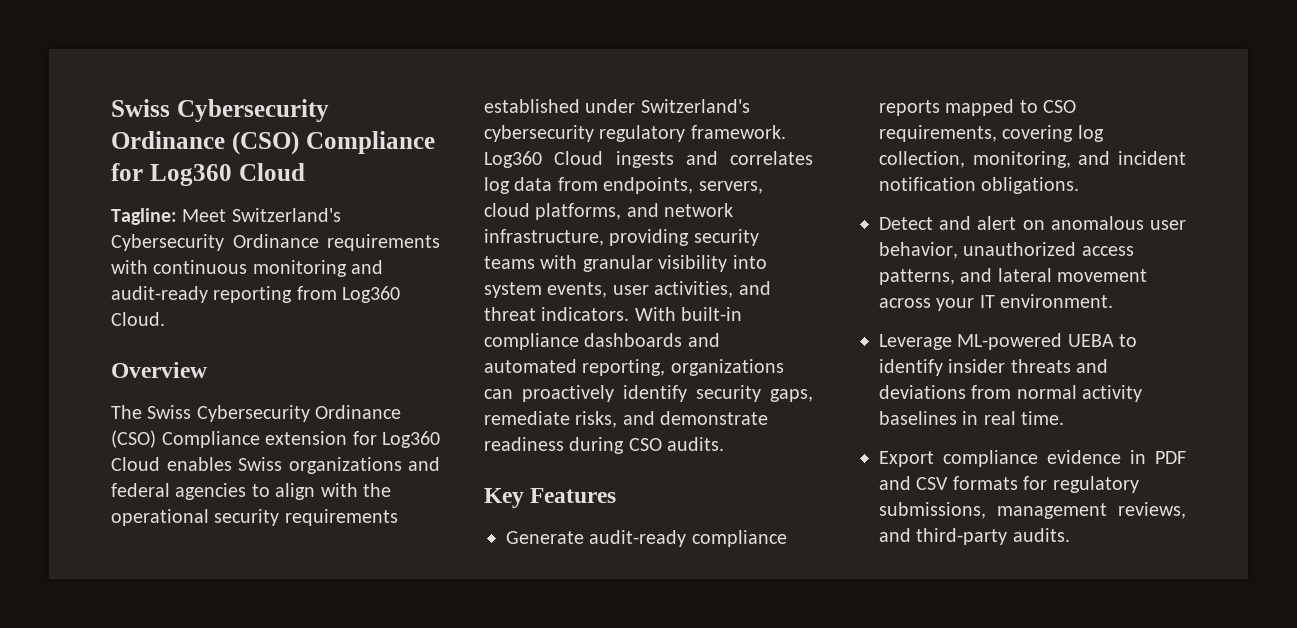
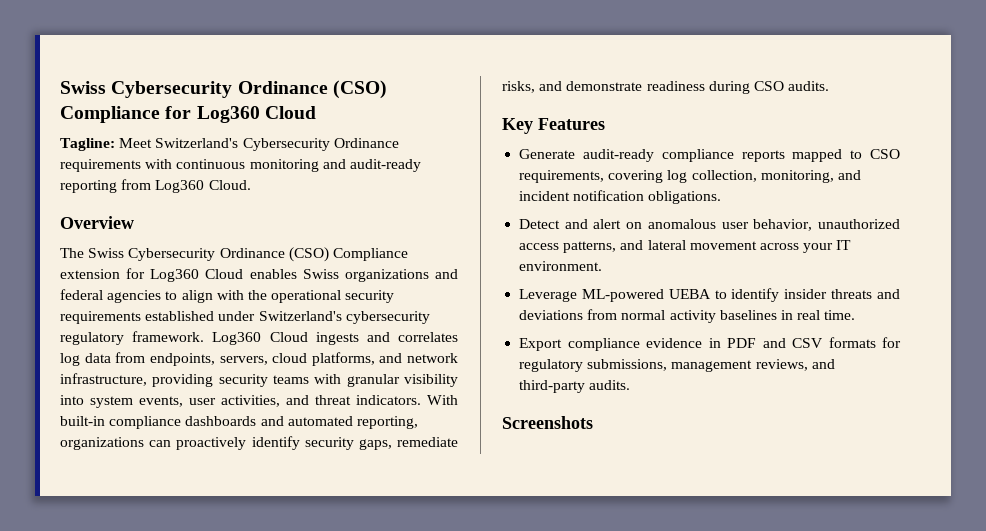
(1070, 535) none -> [502,416,593,429] // Screenshots

